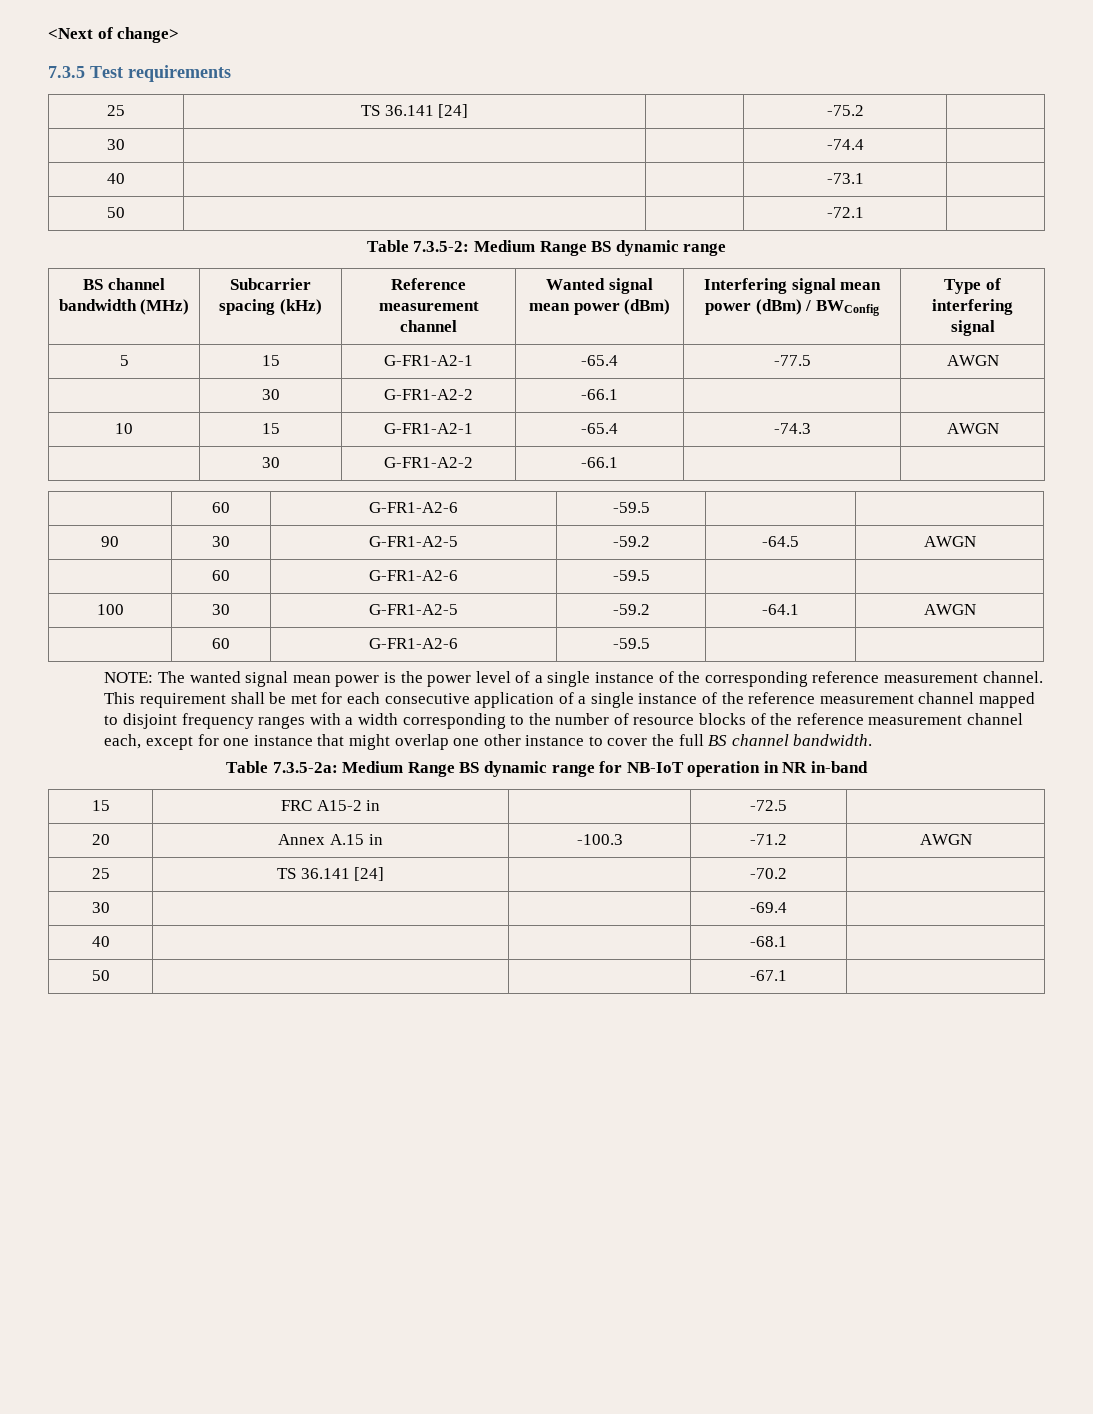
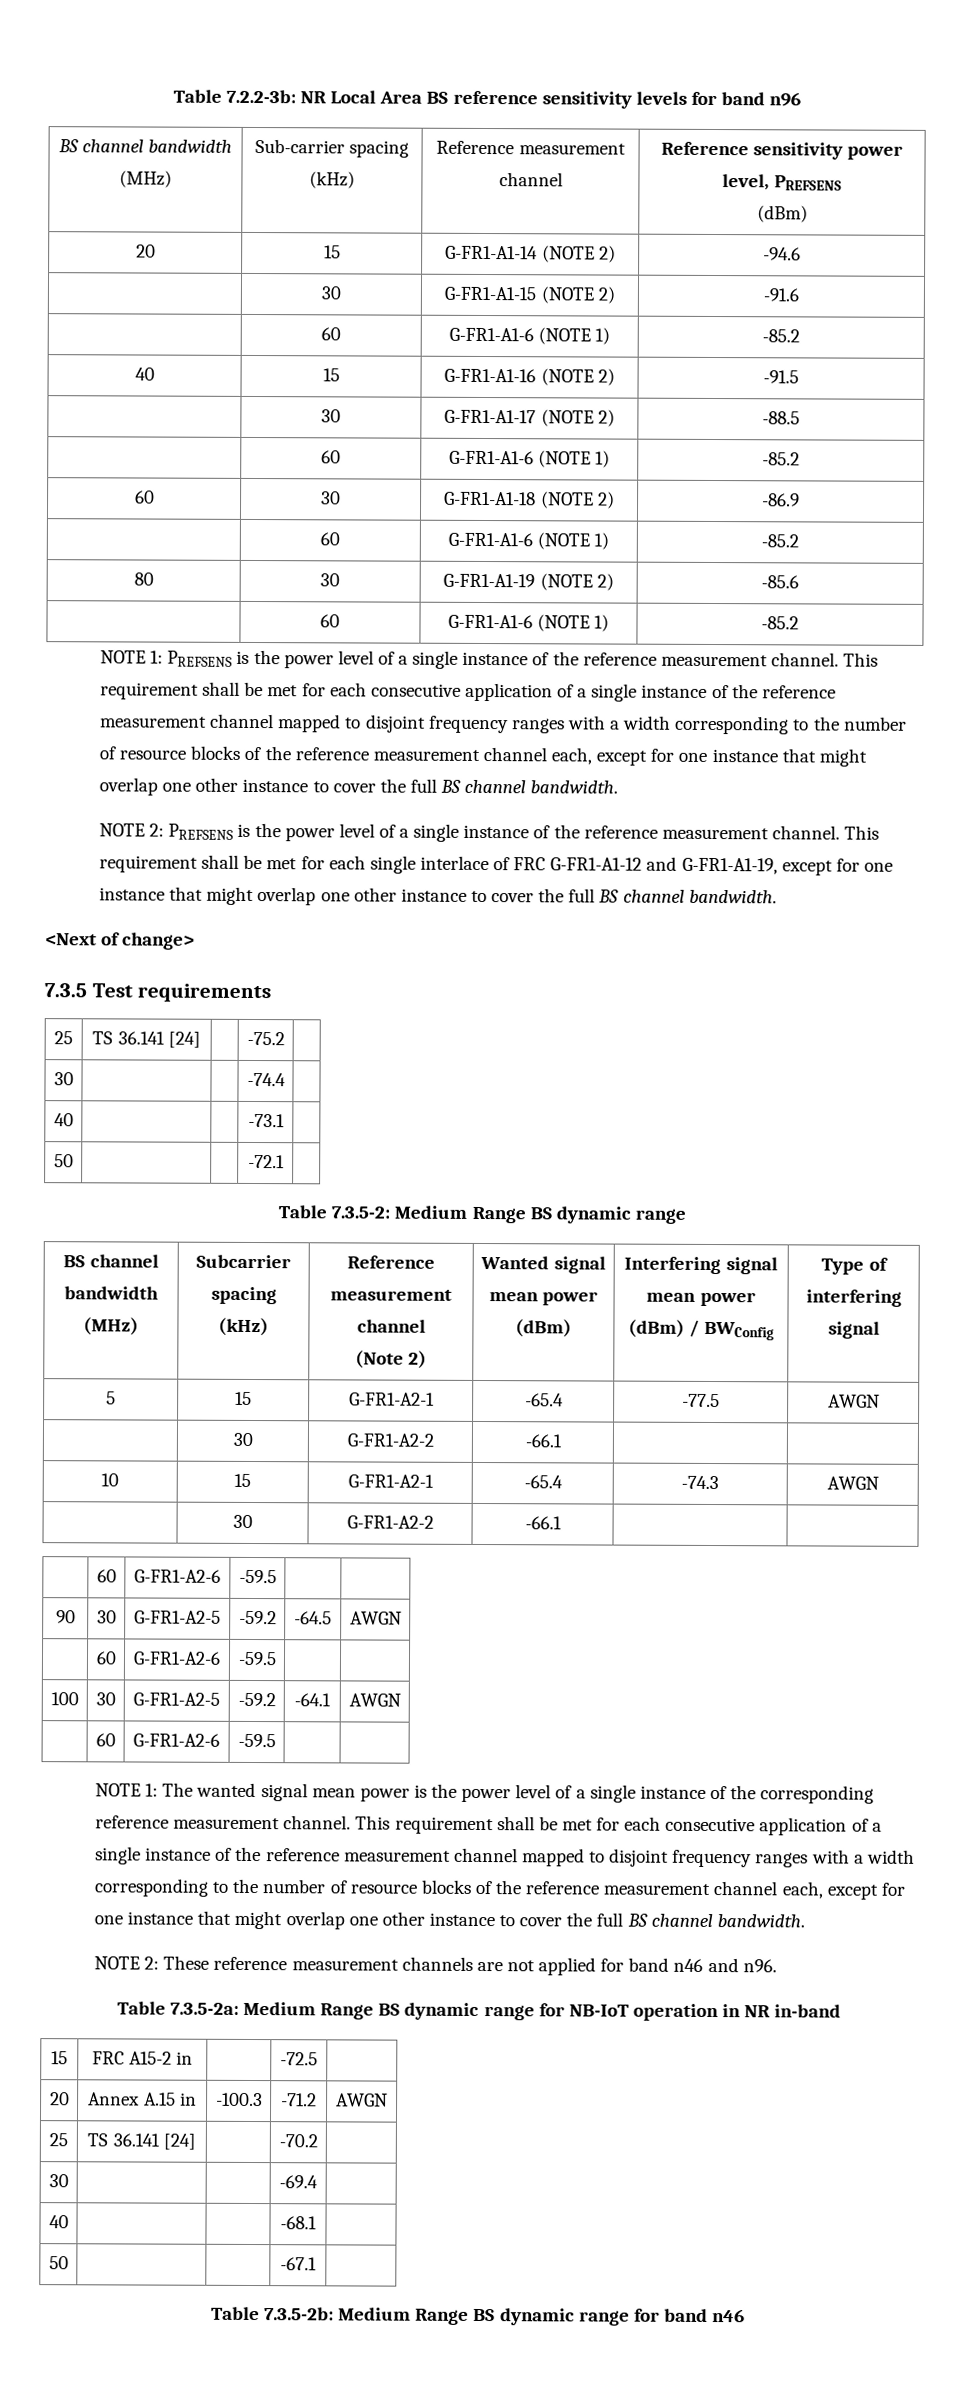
(48, 33) none -> [172,89,802,109] [57,139,233,153] [119,170,172,188] [254,138,410,158] [309,171,355,189] [436,140,626,155] [498,172,563,187] [660,141,904,160] [722,174,842,191] [756,205,808,223] [135,244,156,258] [323,245,341,259] [445,245,616,263] [763,247,801,261] [321,286,341,300] [444,286,615,304] [763,288,799,302] [321,327,341,341] [448,327,611,345] [762,329,800,343] [134,367,155,381] [322,368,340,382] [444,368,615,386] [763,370,799,384] [321,409,341,423] [444,409,615,427] [762,411,800,425] [321,450,341,464] [448,450,611,468] [762,452,800,466] [134,490,155,504] [321,491,341,505] [444,491,615,509] [762,493,800,507] [320,532,340,546] [447,532,610,550] [761,534,799,548] [133,572,154,586] [320,573,340,587] [443,573,614,591] [761,575,799,589] [320,614,340,628] [447,614,610,632] [761,616,799,630] [99,649,879,669] [99,681,836,702] [99,713,907,735] [98,745,867,767] [98,777,619,796] [98,823,880,842] [98,854,893,876] [98,886,777,906] Table 7.2.2-3b: NR Local Area BS reference sensitivity levels for band n96 // BS channel bandwidth (MHz) | Sub-carrier spacing (kHz) | Reference measurement channel | Reference sensitivity power level, PREFSENS // (dBm) // 20 | 15 | G-FR1-A1-14 (NOTE 2) | -94.6 // | 30 | G-FR1-A1-15 (NOTE 2) | -91.6 // | 60 | G-FR1-A1-6 (NOTE 1) | -85.2 // 40 | 15 | G-FR1-A1-16 (NOTE 2) | -91.5 // | 30 | G-FR1-A1-17 (NOTE 2) | -88.5 // | 60 | G-FR1-A1-6 (NOTE 1) | -85.2 // 60 | 30 | G-FR1-A1-18 (NOTE 2) | -86.9 // | 60 | G-FR1-A1-6 (NOTE 1) | -85.2 // 80 | 30 | G-FR1-A1-19 (NOTE 2) | -85.6 // | 60 | G-FR1-A1-6 (NOTE 1) | -85.2 // NOTE 1: PREFSENS is the power level of a single instance of the reference measurement channel. This requirement shall be met for each consecutive application of a single instance of the reference measurement channel mapped to disjoint frequency ranges with a width corresponding to the number of resource blocks of the reference measurement channel each, except for one instance that might overlap one other instance to cover the full BS channel bandwidth. // NOTE 2: PREFSENS is the power level of a single instance of the reference measurement channel. This requirement shall be met for each single interlace of FRC G-FR1-A1-12 and G-FR1-A1-19, except for one instance that might overlap one other instance to cover the full BS channel bandwidth. //
(457, 326) none -> [354,1350,428,1369] // (Note 2)
[104,672,154,683] NOTE: -> [94,1783,159,1797] NOTE 1:
(873, 740) none -> [93,1955,777,1976] // NOTE 2: These reference measurement channels are not applied for band n46 and n96.
(788, 975) none -> [210,2306,746,2326] // Table 7.3.5-2b: Medium Range BS dynamic range for band n46

